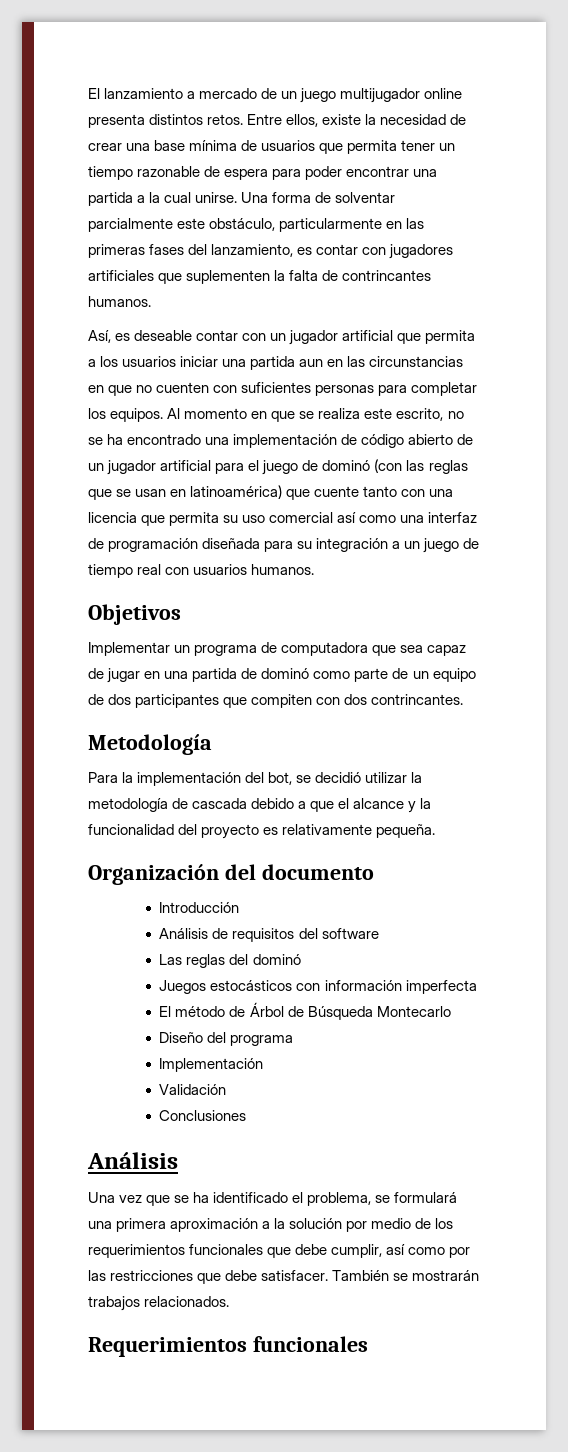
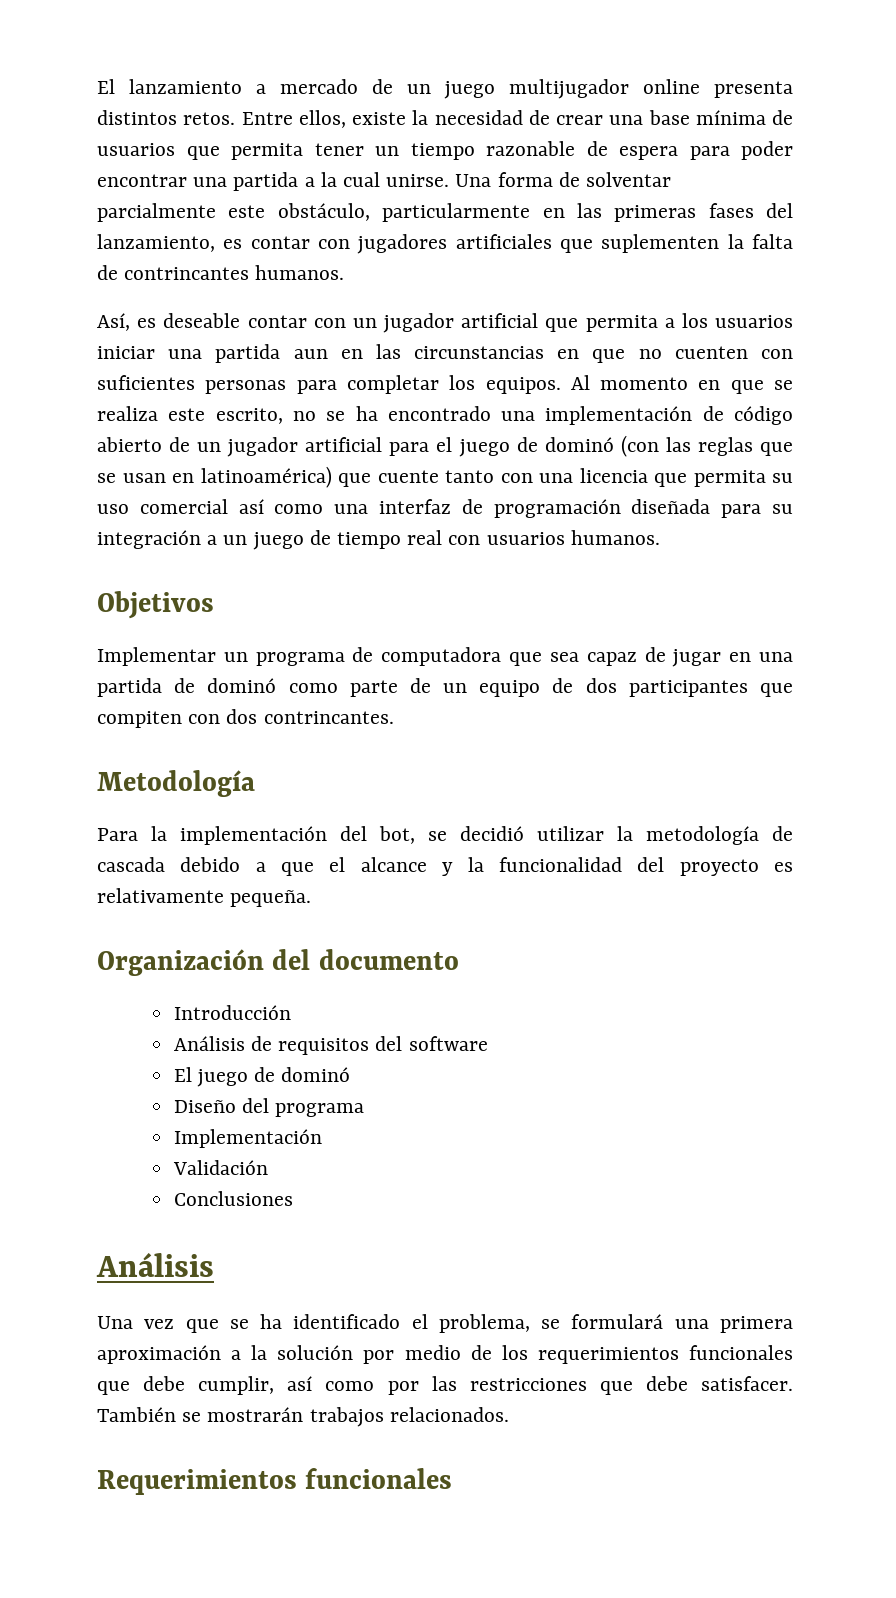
[159,954,301,968] [159,980,477,994] [159,1002,451,1020] Las reglas del dominó // Juegos estocásticos con información imperfecta // El método de Árbol de Búsqueda Montecarlo -> [173,1067,351,1087] El juego de dominó

